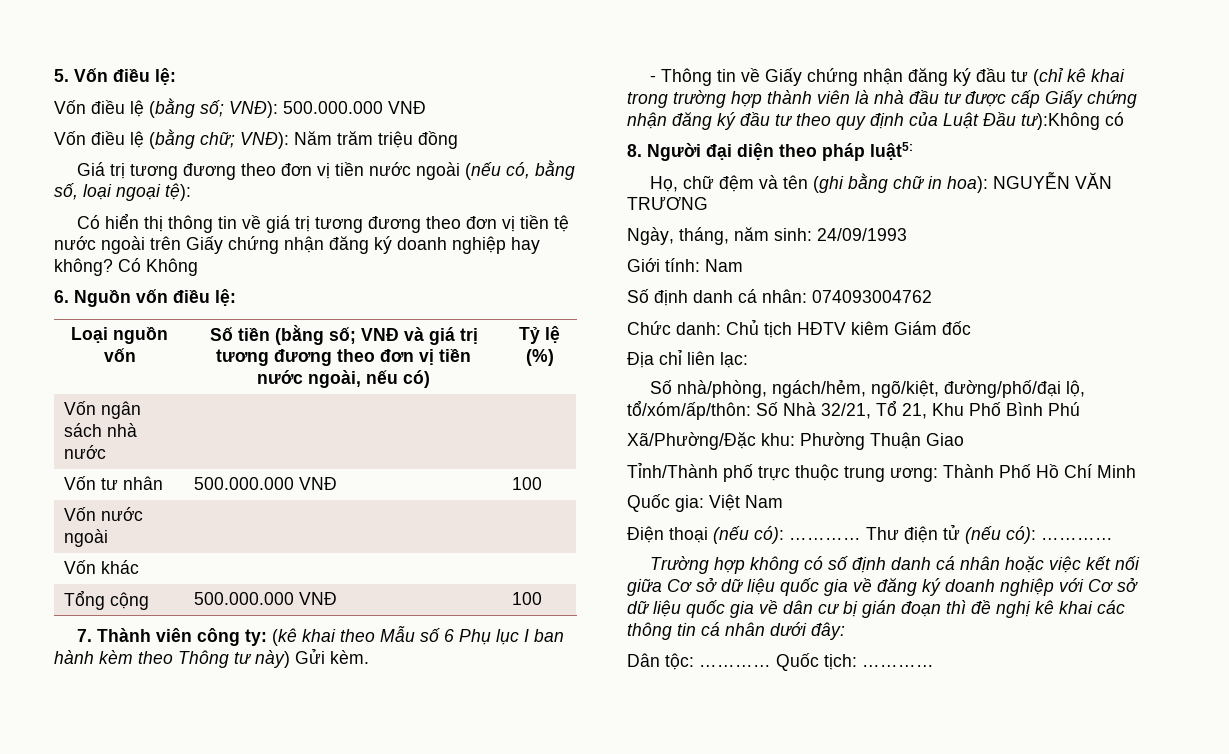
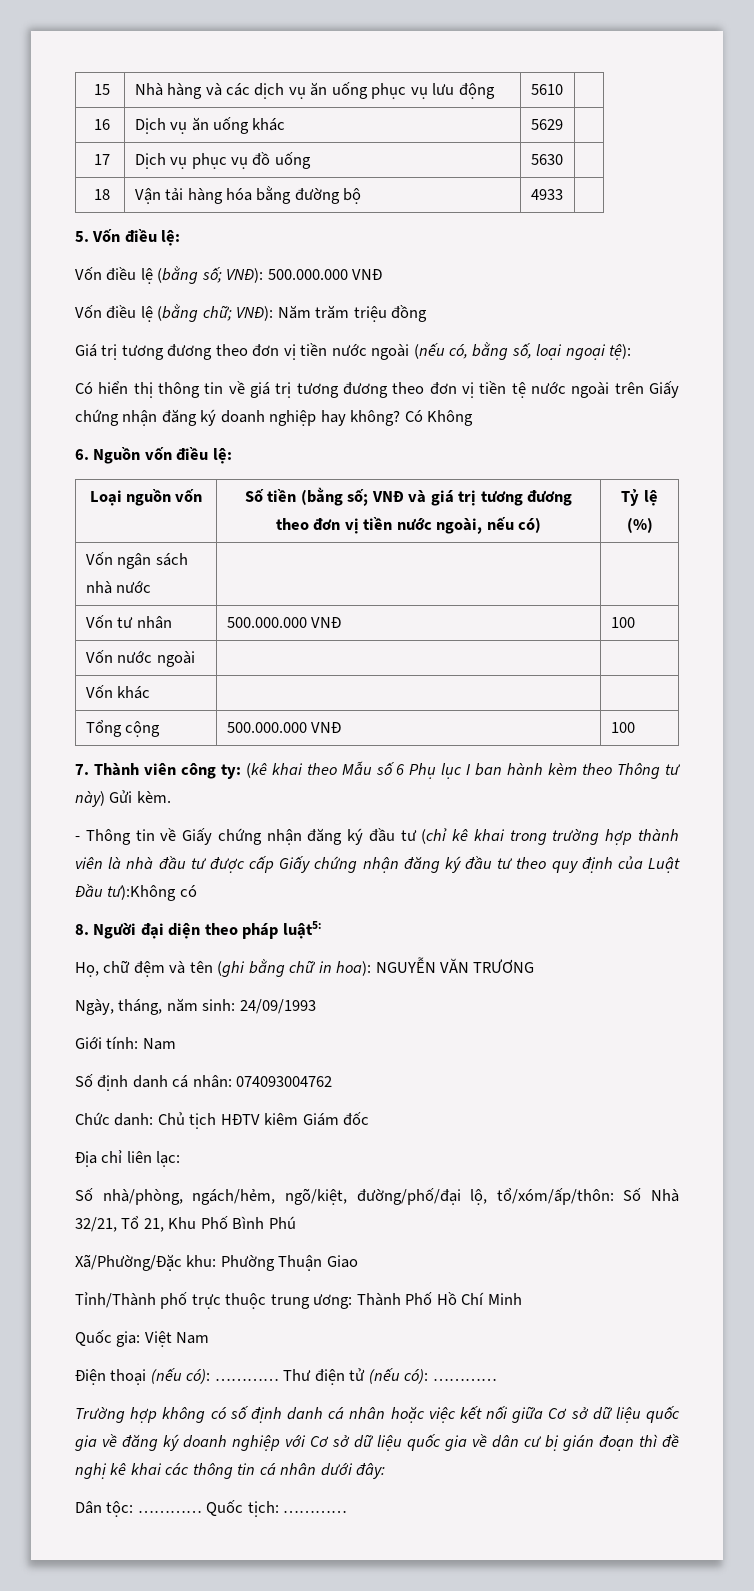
(54, 75) none -> [94,84,111,95] [134,82,495,99] [530,84,563,95] [94,119,111,130] [134,117,286,134] [530,119,563,130] [94,154,111,165] [134,152,311,169] [530,154,563,165] [94,189,111,200] [134,186,362,204] [530,189,563,200] 15 | Nhà hàng và các dịch vụ ăn uống phục vụ lưu động | 5610 | // 16 | Dịch vụ ăn uống khác | 5629 | // 17 | Dịch vụ phục vụ đồ uống | 5630 | // 18 | Vận tải hàng hóa bằng đường bộ | 4933 | //

